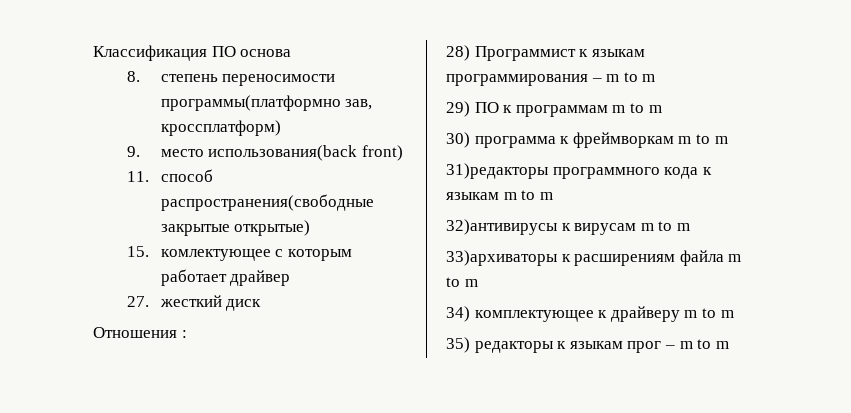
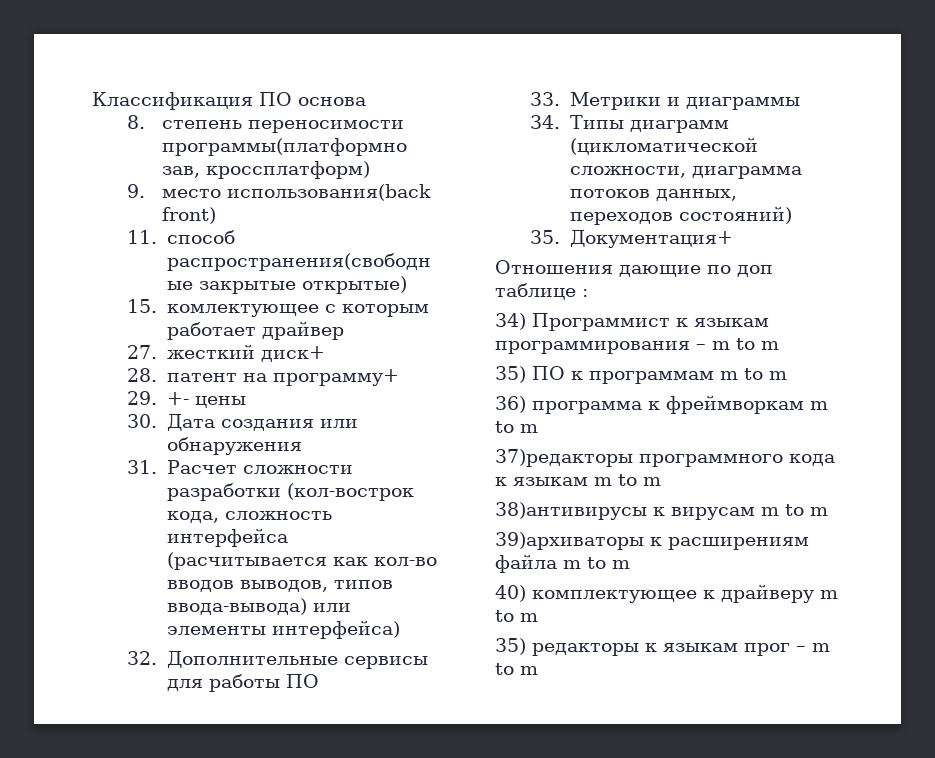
[226,299,262,311] [93,327,177,338] диск // Отношения -> [260,346,325,362] [127,368,399,386] [127,391,246,408] [127,414,358,431] [166,437,302,455] [127,460,353,474] [166,483,414,501] [166,511,332,523] [166,528,288,547] [166,552,437,570] [166,580,393,592] [166,598,351,615] [166,620,400,639] [127,651,428,669] [166,674,319,692] [530,92,800,110] [530,115,729,133] [569,137,758,155] [569,166,802,179] [569,189,737,201] [569,206,792,225] [530,230,733,248] [495,260,773,277] [495,283,576,300] диск+ // 28. патент на программу+ // 29. +- цены // 30. Дата создания или обнаружения // 31. Расчет сложности разработки (кол-вострок кода, сложность интерфейса (расчитывается как кол-во вводов выводов, типов ввода-вывода) или элементы интерфейса) // 32. Дополнительные сервисы для работы ПО // 33. Метрики и диаграммы // 34. Типы диаграмм (цикломатической сложности, диаграмма потоков данных, переходов состояний) // 35. Документация+ // Отношения дающие по доп таблице
[446,45,470,61] 28) -> [495,313,526,330] 34)
[446,101,470,117] 29) -> [495,366,526,383] 35)
[446,132,470,148] 30) -> [495,396,526,413] 36)
[446,163,549,179] 31)редакторы -> [495,449,633,467] 37)редакторы
[446,219,558,235] 32)антивирусы -> [495,502,647,520] 38)антивирусы
[446,250,558,266] 33)архиваторы -> [495,532,644,550] 39)архиваторы
[446,306,470,322] 34) -> [495,585,526,602] 40)

